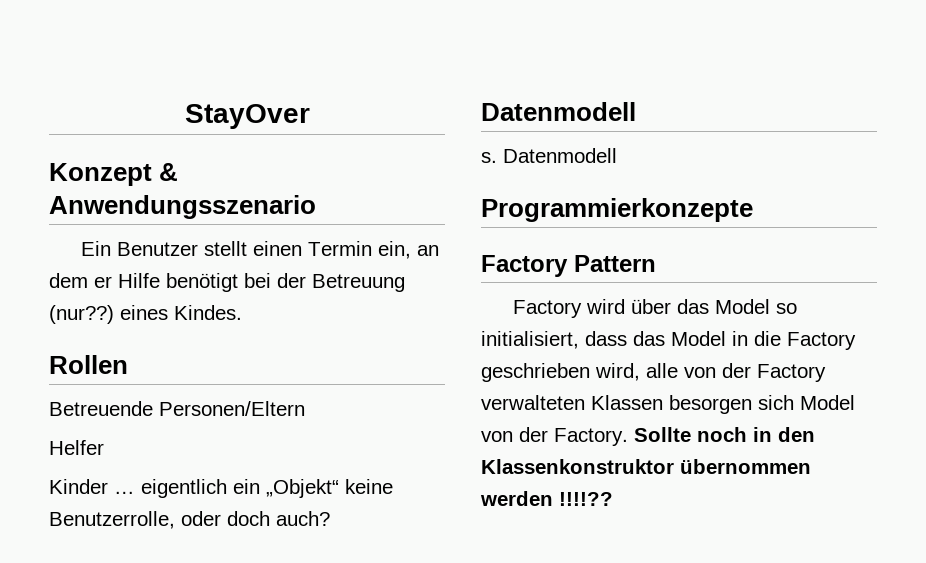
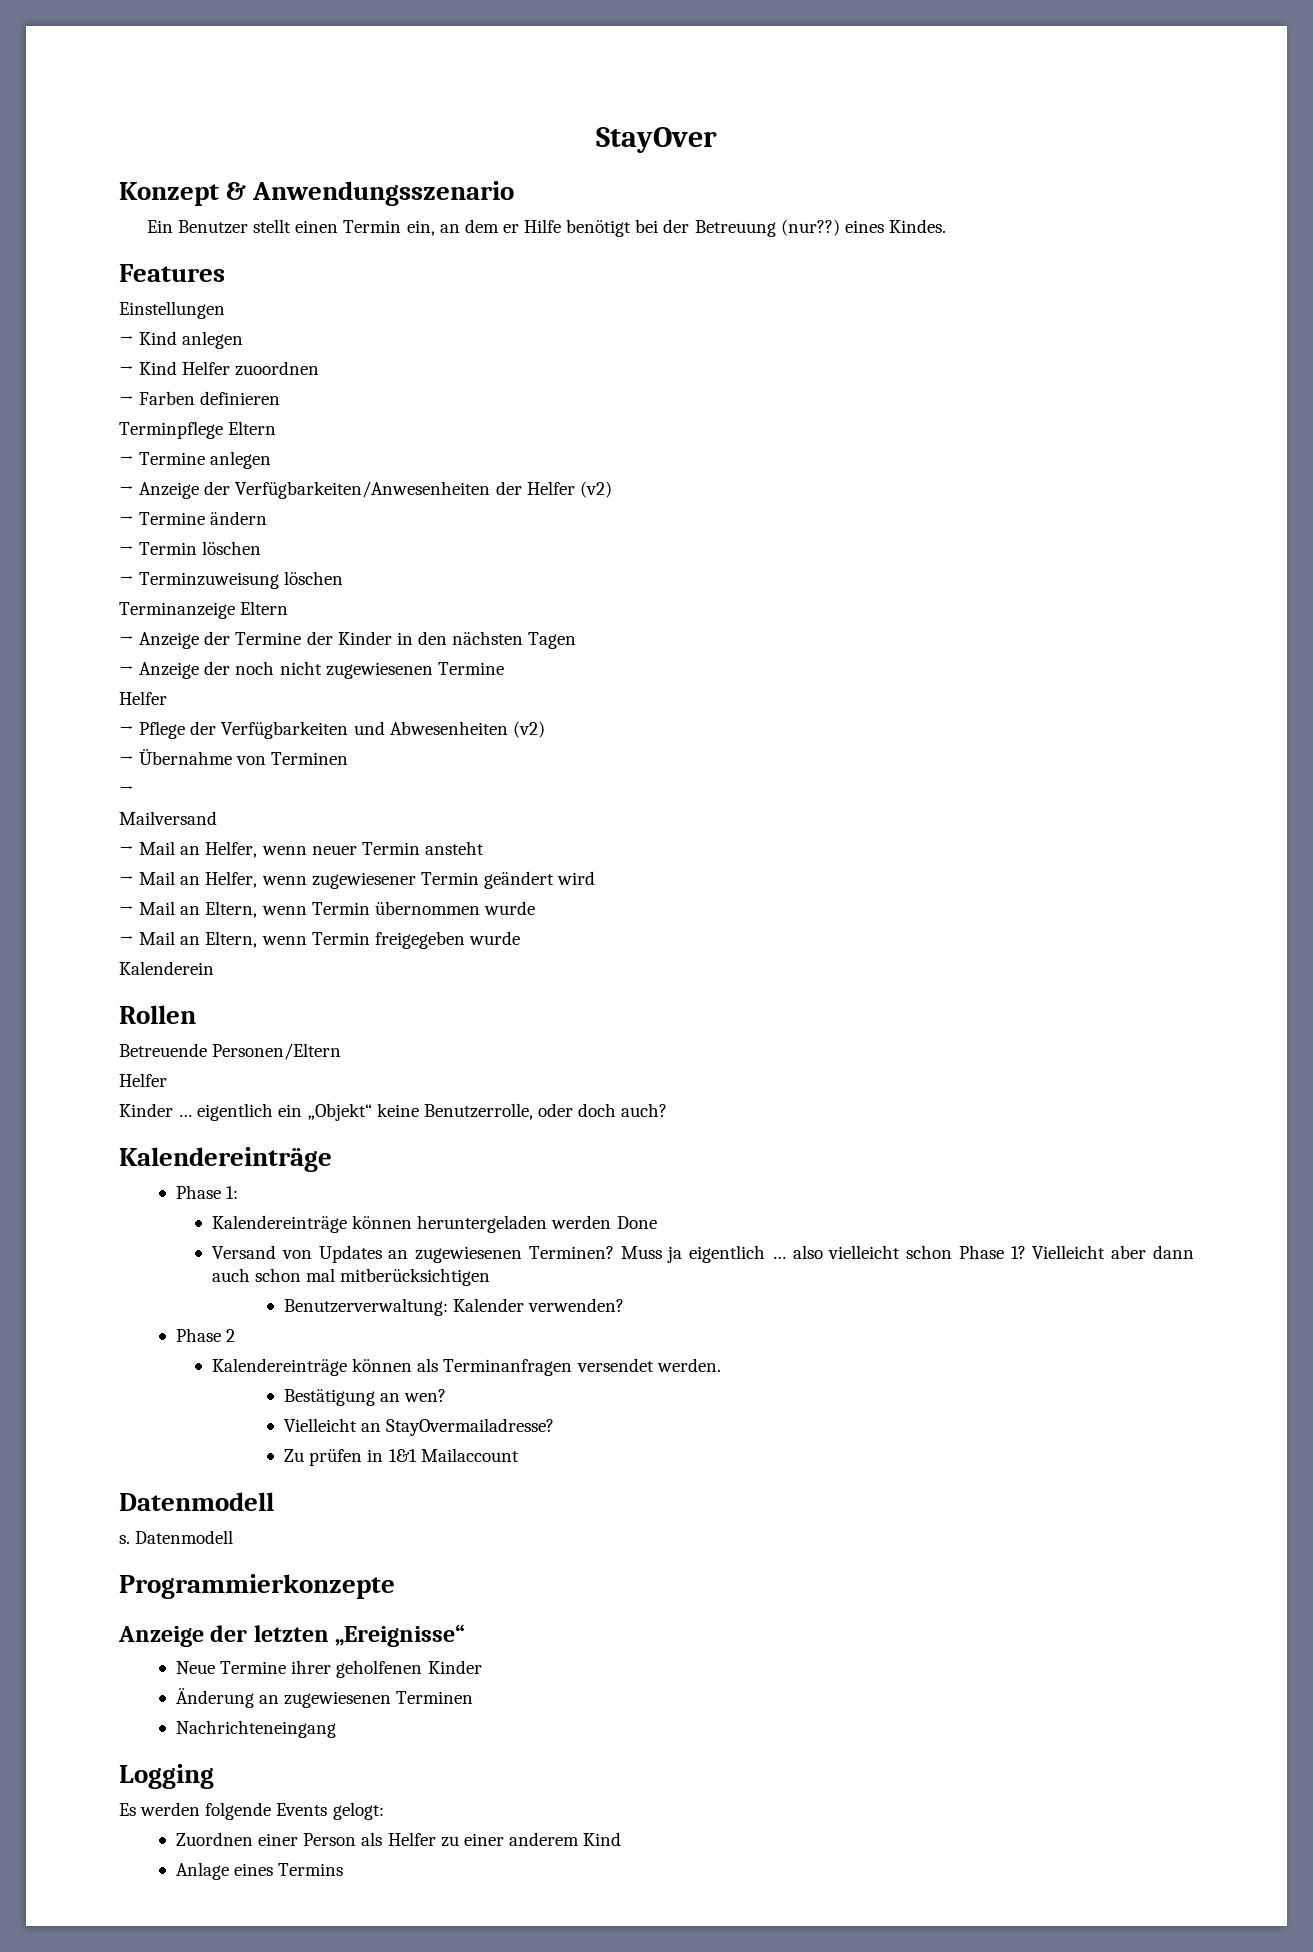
(242, 312) none -> [119,264,225,282] [119,301,225,319] [119,331,244,349] [119,361,320,376] [119,391,281,405] [119,421,277,439] [119,451,272,469] [119,481,612,499] [119,511,268,525] [119,541,262,555] [119,571,344,589] [119,601,289,619] [119,631,577,649] [119,661,504,679] [119,691,167,705] [119,721,545,739] [119,749,349,765] [119,785,134,795] [119,811,217,825] [119,841,484,858] [119,871,596,889] [119,901,535,918] [119,931,520,949] [119,961,214,975] // Features // Einstellungen // → Kind anlegen // → Kind Helfer zuoordnen // → Farben definieren // Terminpflege Eltern // → Termine anlegen // → Anzeige der Verfügbarkeiten/Anwesenheiten der Helfer (v2) // → Termine ändern // → Termin löschen // → Terminzuweisung löschen // Terminanzeige Eltern // → Anzeige der Termine der Kinder in den nächsten Tagen // → Anzeige der noch nicht zugewiesenen Termine // Helfer // → Pflege der Verfügbarkeiten und Abwesenheiten (v2) // → Übernahme von Terminen // → // Mailversand // → Mail an Helfer, wenn neuer Termin ansteht // → Mail an Helfer, wenn zugewiesener Termin geändert wird // → Mail an Eltern, wenn Termin übernommen wurde // → Mail an Eltern, wenn Termin freigegeben wurde // Kalenderein
[481,102,636,121] [481,148,617,163] [481,198,753,222] [481,255,656,277] [513,299,798,318] [481,331,856,350] [481,363,826,382] [481,395,855,414] [481,427,815,446] [481,459,811,474] [480,491,613,506] Datenmodell // s. Datenmodell // Programmierkonzepte // Factory Pattern // Factory wird über das Model so initialisiert, dass das Model in die Factory geschrieben wird, alle von der Factory verwalteten Klassen besorgen sich Model von der Factory. Sollte noch in den Klassenkonstruktor übernommen werden !!!!?? -> [119,1147,332,1172] [175,1185,239,1199] [212,1215,657,1233] [212,1245,1195,1263] [212,1268,491,1286] [284,1298,625,1316] [175,1328,236,1342] [212,1358,721,1376] [284,1389,447,1406] [284,1418,555,1436] [284,1448,519,1466] [119,1492,274,1511] [119,1530,234,1544] [119,1574,395,1599] [118,1624,466,1647] [175,1660,482,1678] [175,1688,474,1708] [175,1720,336,1738] [119,1764,214,1789] [119,1802,384,1820] [175,1832,622,1847] [175,1862,344,1880] Kalendereinträge // Phase 1: // Kalendereinträge können heruntergeladen werden Done // Versand von Updates an zugewiesenen Terminen? Muss ja eigentlich … also vielleicht schon Phase 1? Vielleicht aber dann auch schon mal mitberücksichtigen // Benutzerverwaltung: Kalender verwenden? // Phase 2 // Kalendereinträge können als Terminanfragen versendet werden. // Bestätigung an wen? // Vielleicht an StayOvermailadresse? // Zu prüfen in 1&1 Mailaccount // Datenmodell // s. Datenmodell // Programmierkonzepte // Anzeige der letzten „Ereignisse“ // Neue Termine ihrer geholfenen Kinder // Änderung an zugewiesenen Terminen // Nachrichteneingang // Logging // Es werden folgende Events gelogt: // Zuordnen einer Person als Helfer zu einer anderem Kind // Anlage eines Termins

